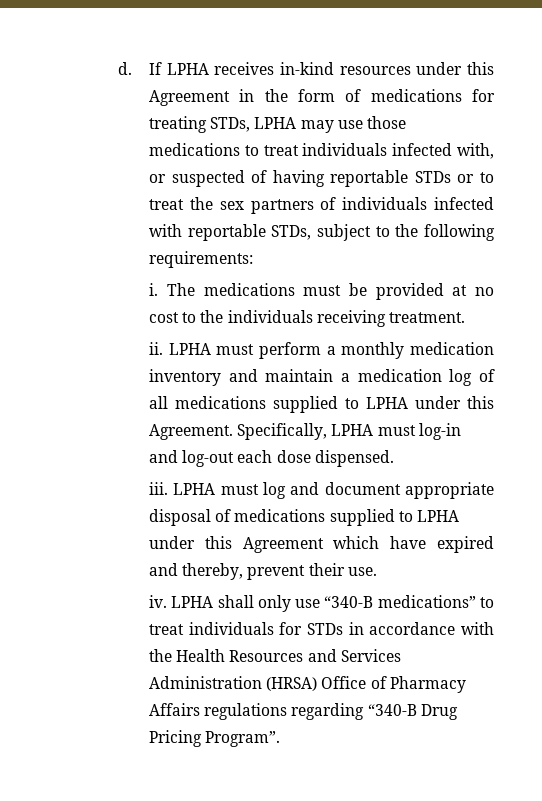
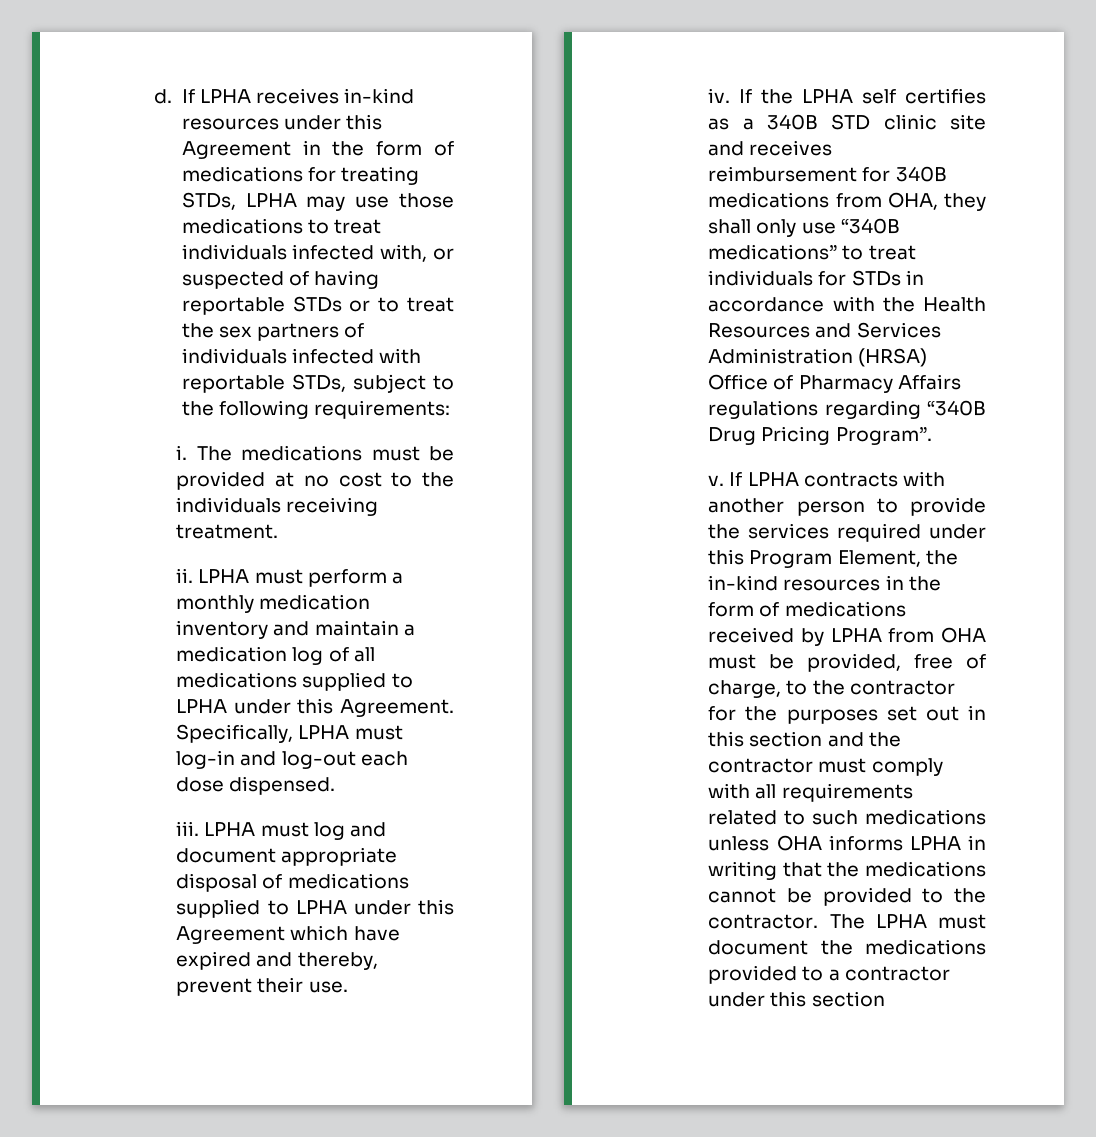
[171,596,214,608] LPHA -> [739,88,986,104] [708,114,986,130] [708,140,833,156] [708,166,947,182] [708,192,986,211] If the LPHA self certifies as a 340B STD clinic site and receives reimbursement for 340B medications from OHA, they
[324,596,374,608] “340-B -> [840,218,900,234] “340B
[367,704,417,716] “340-B -> [927,400,986,416] “340B
(281, 739) none -> [708,471,945,487] [708,497,986,516] [708,523,986,542] [708,549,958,568] [708,575,941,591] [708,601,906,617] [708,627,986,646] [708,653,986,672] [708,680,955,698] [708,705,986,724] [708,731,901,747] [708,758,943,776] [708,783,913,802] [708,809,986,825] [708,835,986,851] [708,861,986,880] [708,887,986,906] [708,914,986,929] [708,939,986,955] [708,965,950,984] [708,991,885,1007] // v. If LPHA contracts with another person to provide the services required under this Program Element, the in-kind resources in the form of medications received by LPHA from OHA must be provided, free of charge, to the contractor for the purposes set out in this section and the contractor must comply with all requirements related to such medications unless OHA informs LPHA in writing that the medications cannot be provided to the contractor. The LPHA must document the medications provided to a contractor under this section

